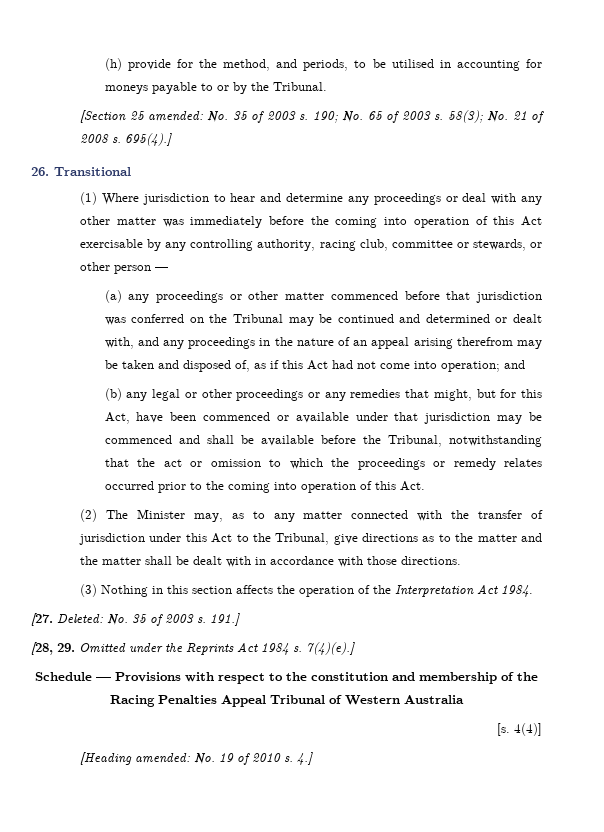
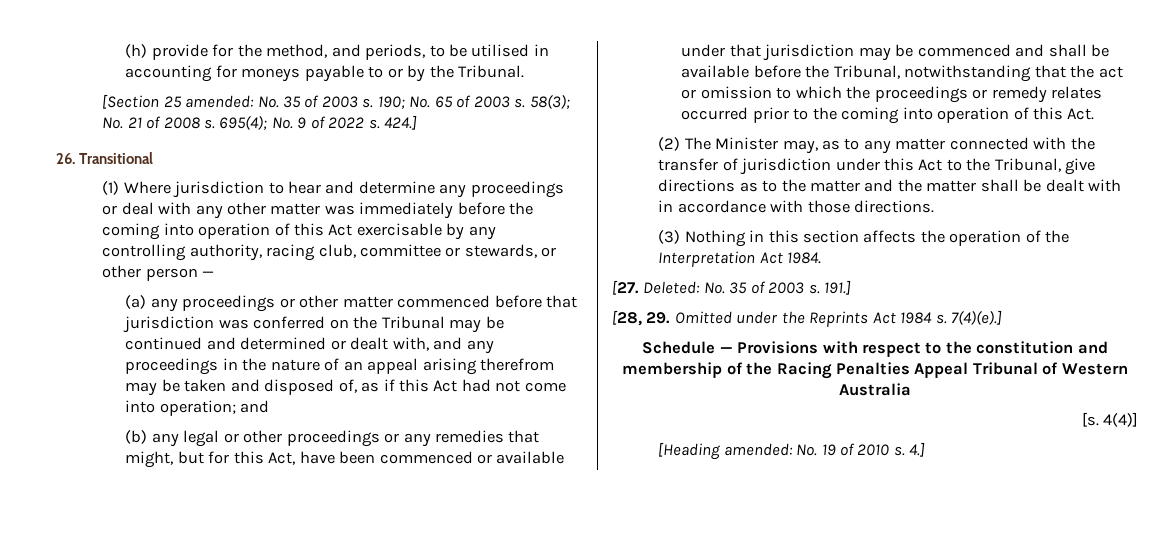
[125,133,173,146] 695(4).] -> [219,115,418,130] 695(4); No. 9 of 2022 s. 424.]

